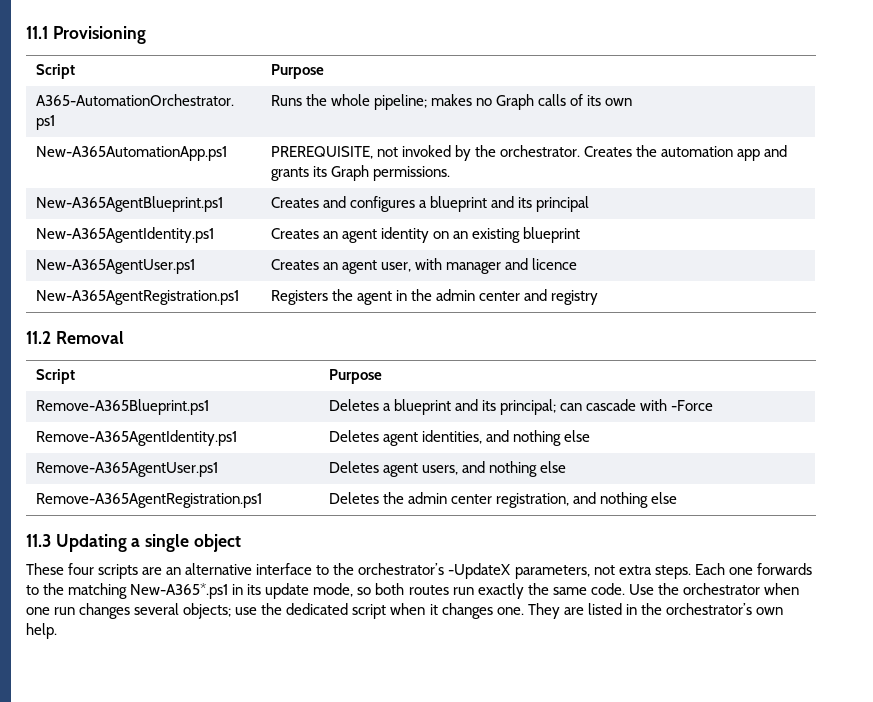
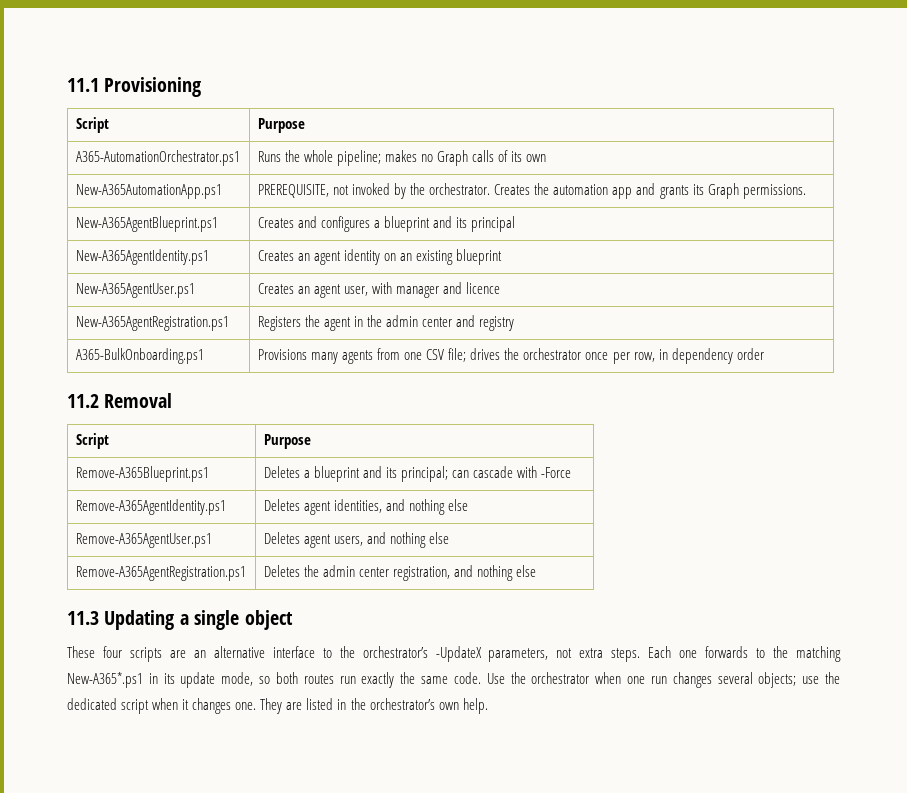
(599, 297) none -> [75,348,204,364] [257,348,764,364] // A365-BulkOnboarding.ps1 | Provisions many agents from one CSV file; drives the orchestrator once per row, in dependency order

